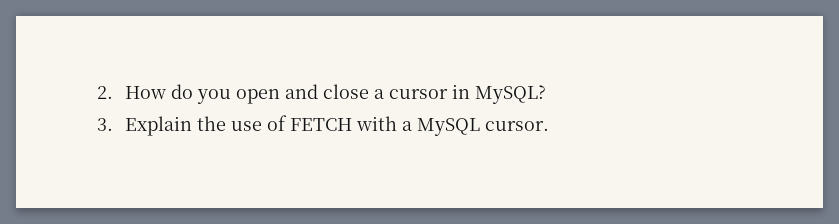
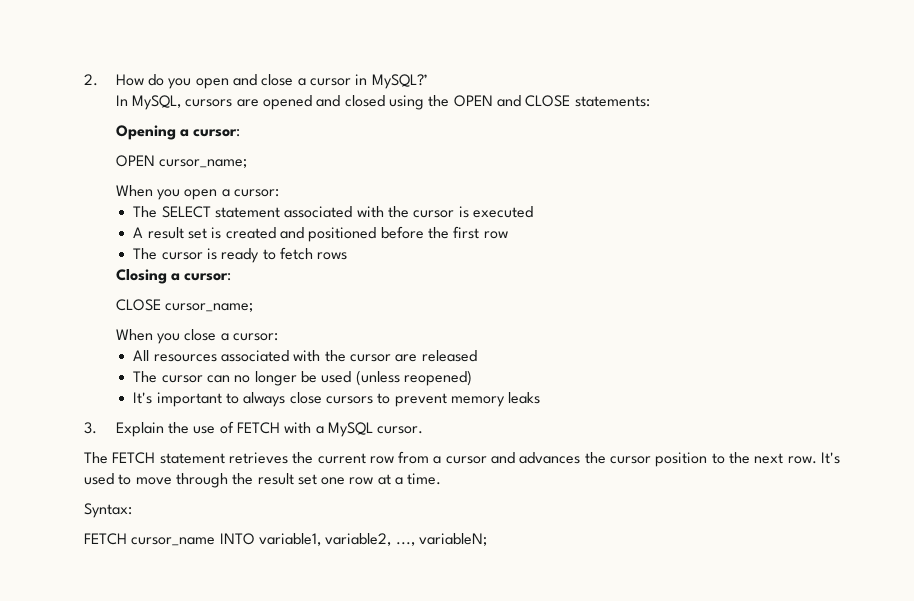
[474,85,546,104] MySQL? -> [371,74,428,89] [115,95,650,110] [115,125,241,140] [115,155,248,168] [115,185,280,200] [133,206,533,218] [133,226,508,242] [133,247,348,263] [115,269,232,284] [115,299,254,312] [115,329,279,344] [133,350,477,362] [133,370,472,386] [133,392,541,407] MySQL?’ // In MySQL, cursors are opened and closed using the OPEN and CLOSE statements: // Opening a cursor: // OPEN cursor_name; // When you open a cursor: // The SELECT statement associated with the cursor is executed // A result set is created and positioned before the first row // The cursor is ready to fetch rows // Closing a cursor: // CLOSE cursor_name; // When you close a cursor: // All resources associated with the cursor are released // The cursor can no longer be used (unless reopened) // It's important to always close cursors to prevent memory leaks
(549, 126) none -> [83,451,840,467] [83,473,442,488] [83,503,132,518] [83,533,487,546] // The FETCH statement retrieves the current row from a cursor and advances the cursor position to the next row. It's used to move through the result set one row at a time. // Syntax: // FETCH cursor_name INTO variable1, variable2, ..., variableN;

